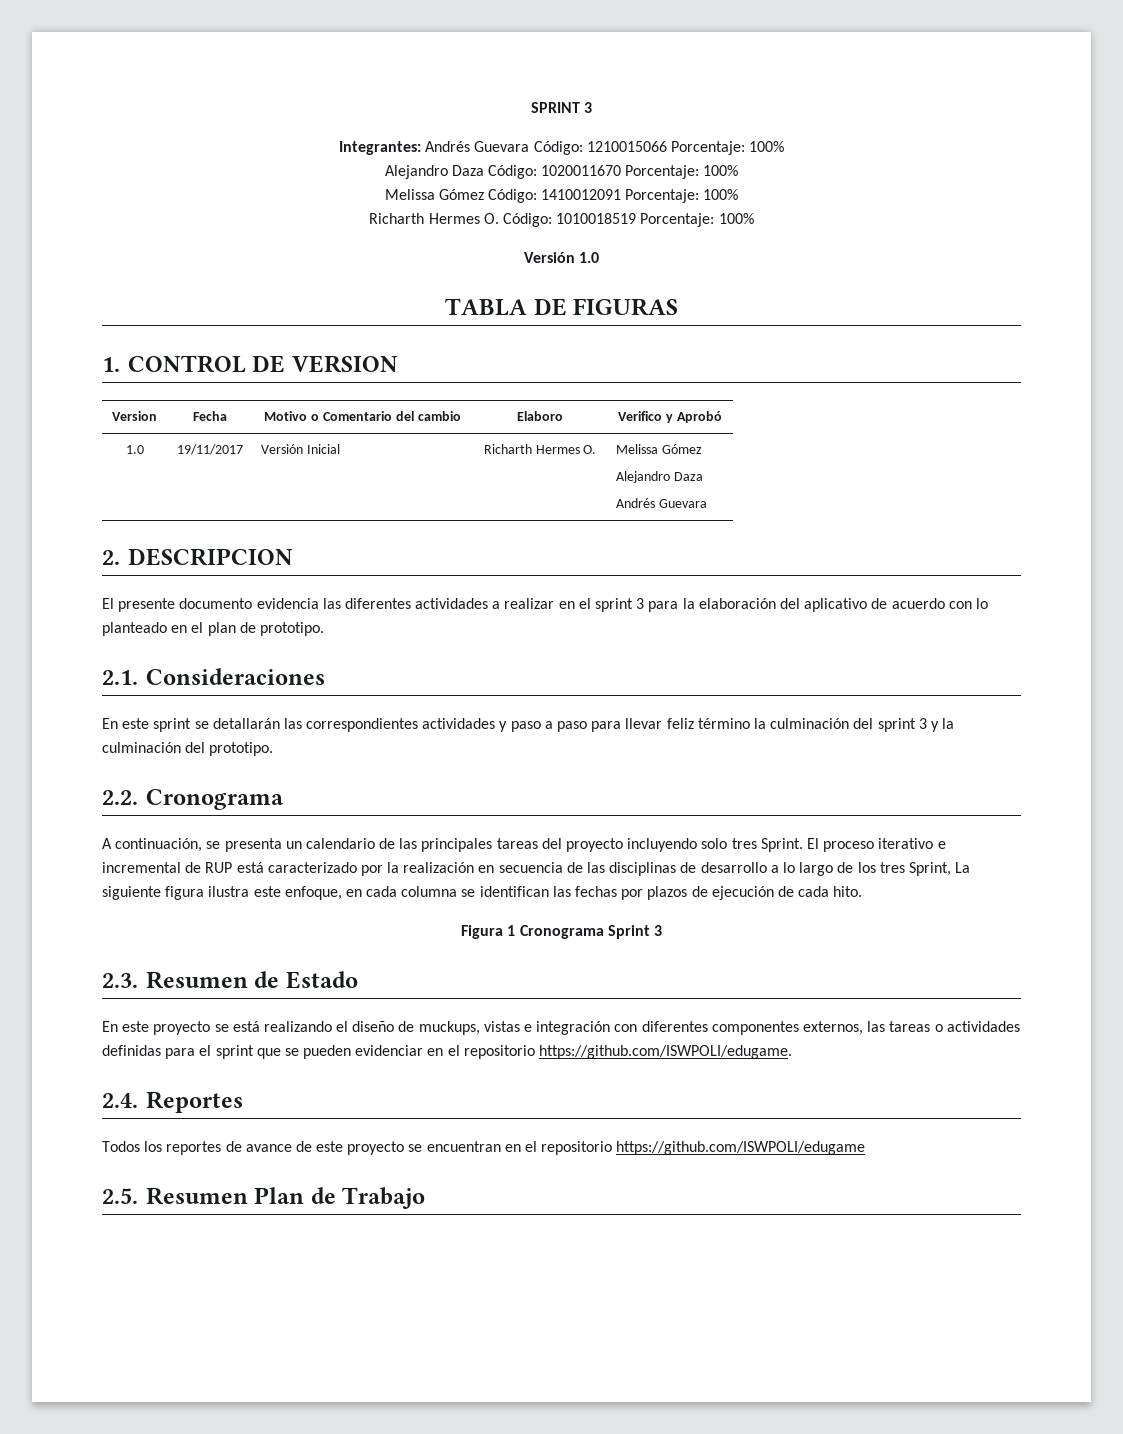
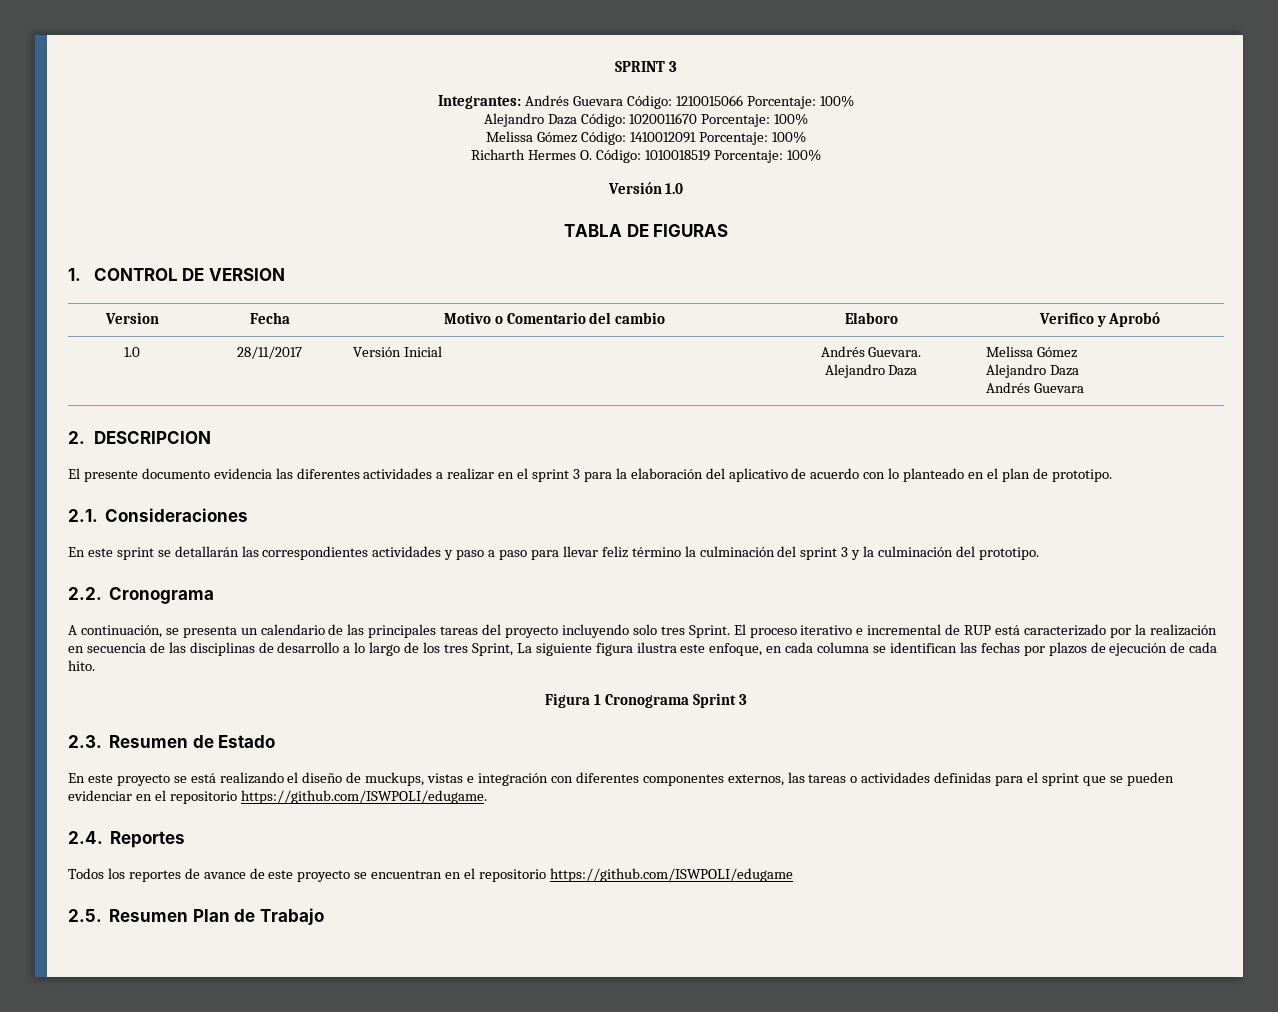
[176,444,243,455] 19/11/2017 -> [236,346,302,359] 28/11/2017
[483,444,597,454] Richarth Hermes O. -> [820,346,922,357] [824,364,918,378] Andrés Guevara. // Alejandro Daza

